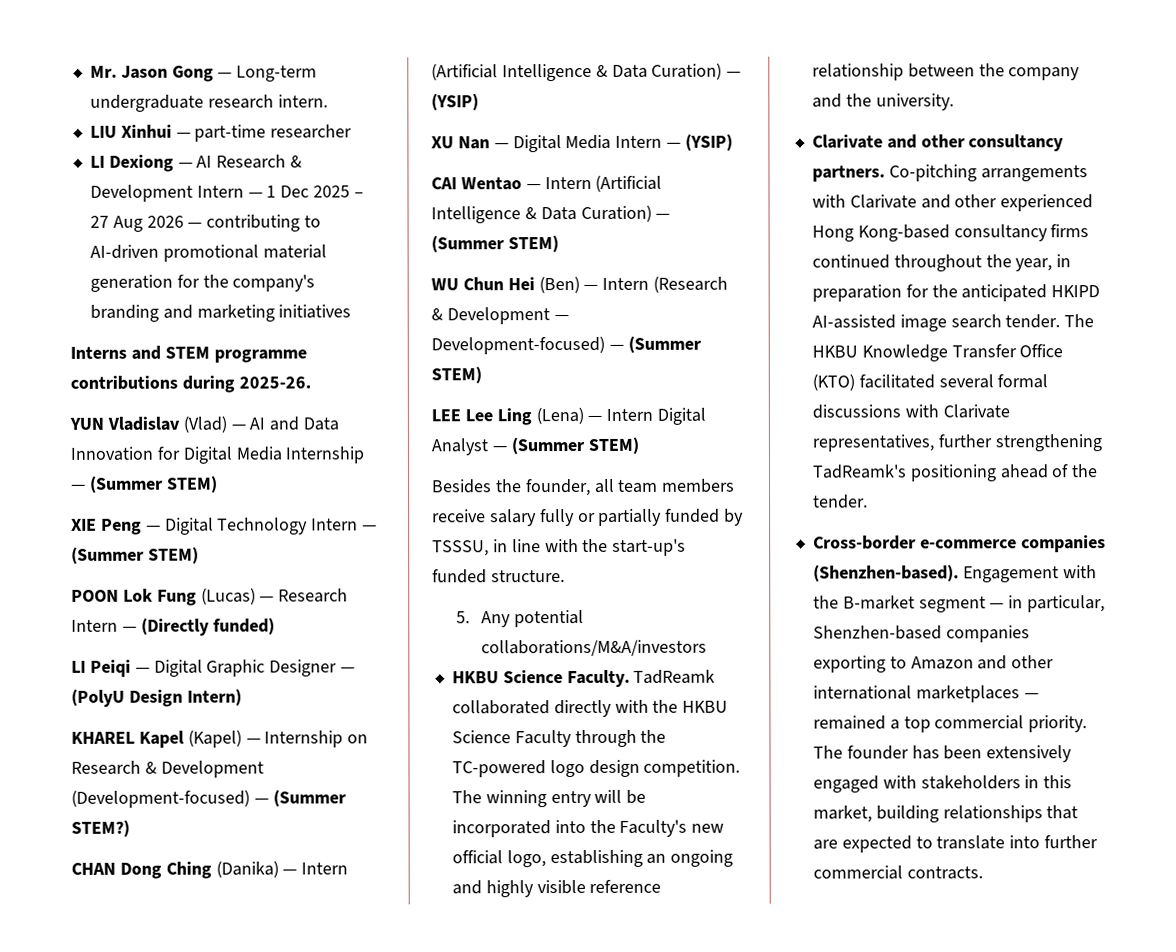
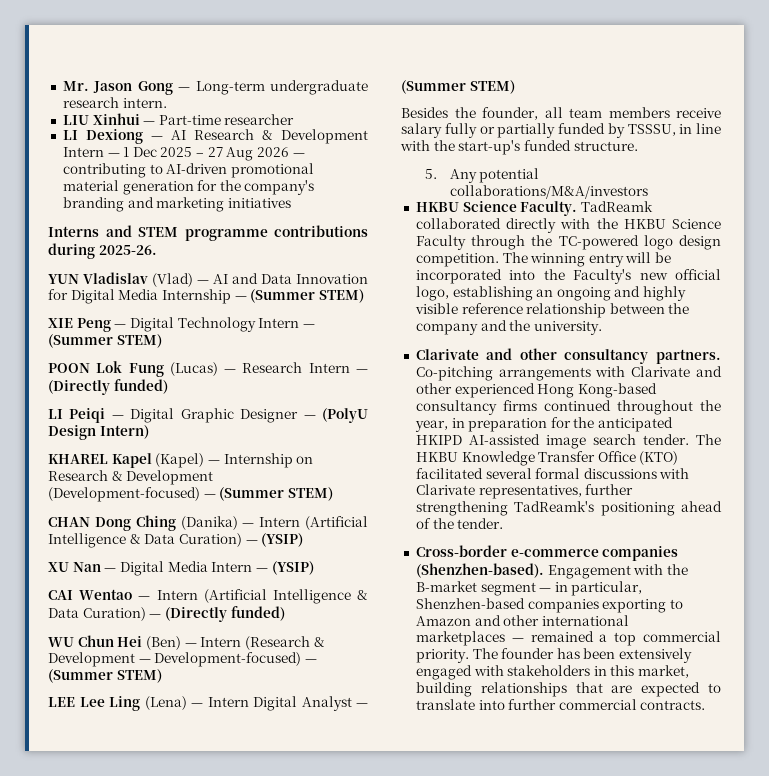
[194,124,267,142] part-time -> [158,115,221,125] Part-time
[71,819,130,837] STEM?) -> [287,487,333,501] STEM)
[431,235,559,253] (Summer STEM) -> [164,606,285,622] (Directly funded)

